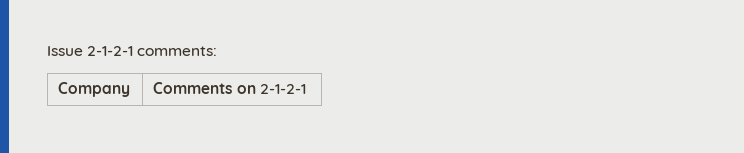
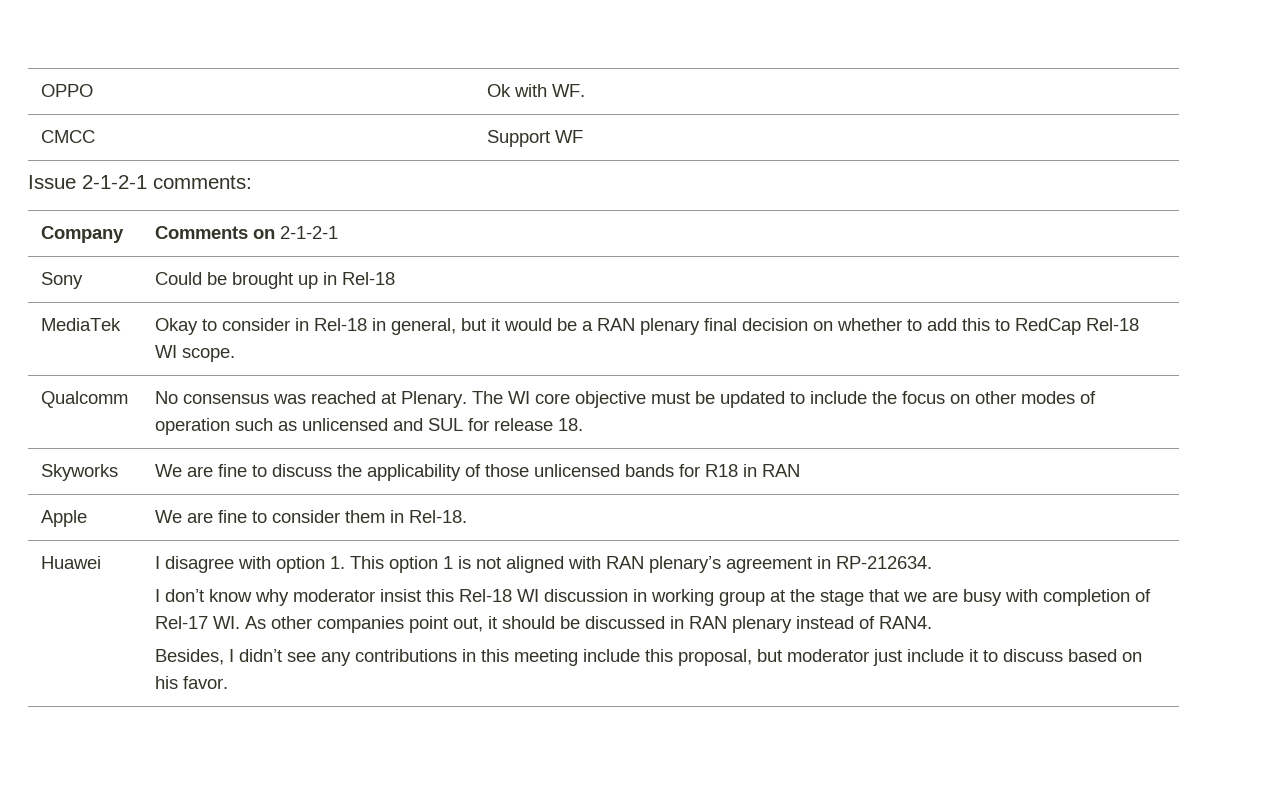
(47, 51) none -> [41,84,94,97] [487,84,586,97] [41,130,96,143] [487,130,584,147] OPPO | Ok with WF. // CMCC | Support WF //
(306, 89) none -> [41,272,84,289] [155,272,396,289] [41,318,122,331] [155,318,1140,335] [155,345,236,362] [41,391,129,408] [155,391,1097,408] [155,418,584,435] [41,464,119,481] [155,464,801,481] [41,510,88,527] [155,510,468,523] [41,556,102,569] [155,556,933,573] [155,589,1152,606] [155,616,933,633] [155,649,1143,666] [155,676,229,689] // Sony | Could be brought up in Rel-18 // MediaTek | Okay to consider in Rel-18 in general, but it would be a RAN plenary final decision on whether to add this to RedCap Rel-18 WI scope. // Qualcomm | No consensus was reached at Plenary. The WI core objective must be updated to include the focus on other modes of operation such as unlicensed and SUL for release 18. // Skyworks | We are fine to discuss the applicability of those unlicensed bands for R18 in RAN // Apple | We are fine to consider them in Rel-18. // Huawei | I disagree with option 1. This option 1 is not aligned with RAN plenary’s agreement in RP-212634. // I don’t know why moderator insist this Rel-18 WI discussion in working group at the stage that we are busy with completion of Rel-17 WI. As other companies point out, it should be discussed in RAN plenary instead of RAN4. // Besides, I didn’t see any contributions in this meeting include this proposal, but moderator just include it to discuss based on his favor.

